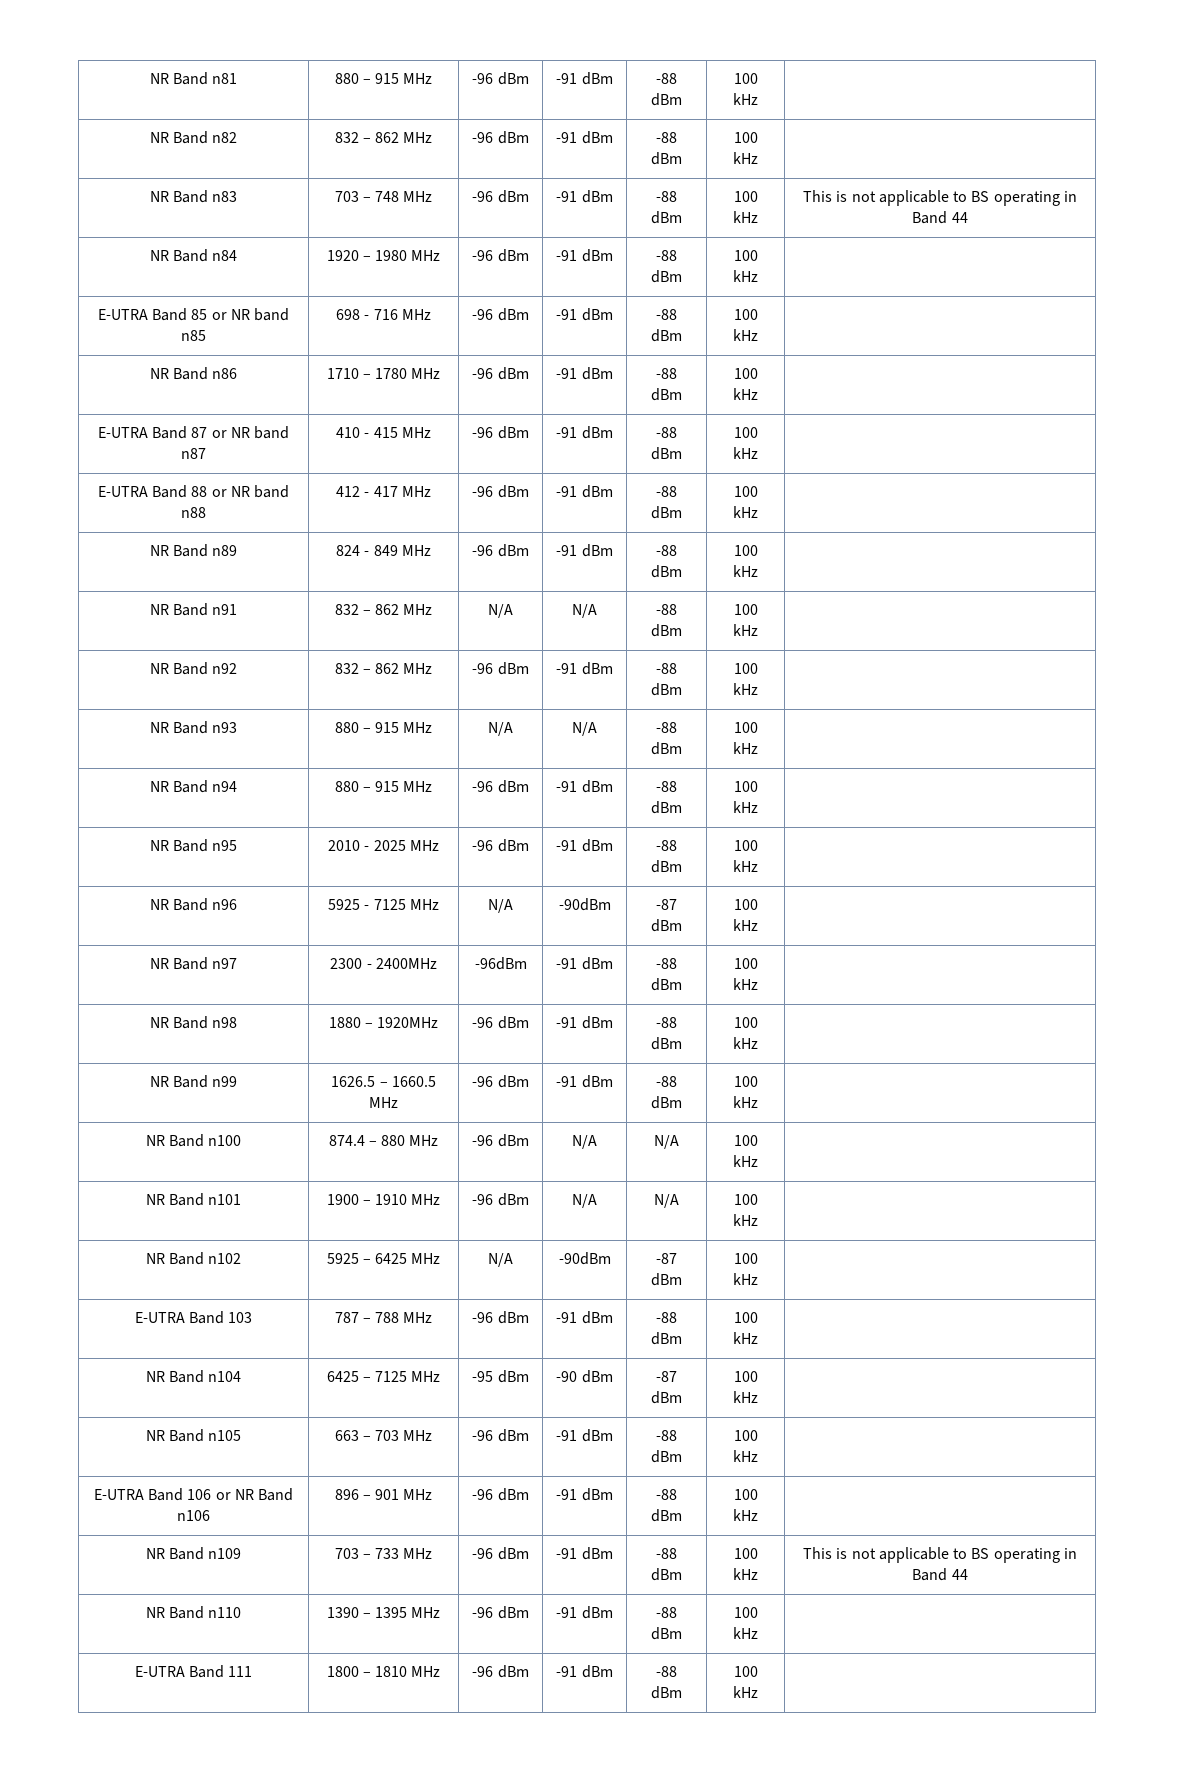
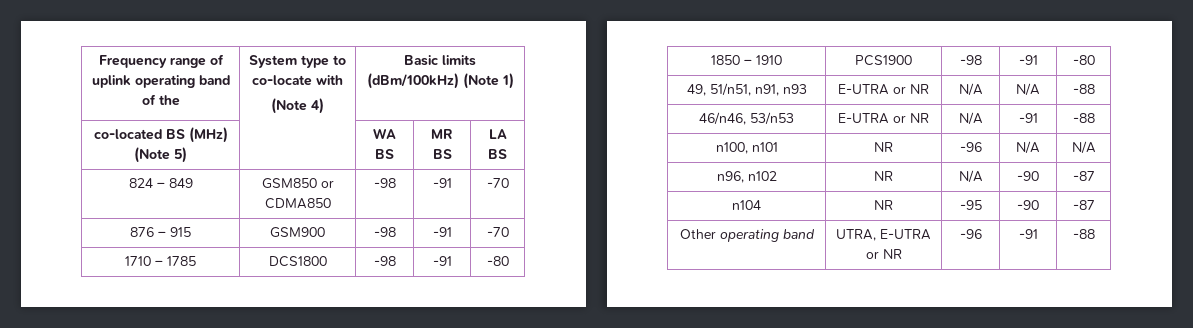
[149,72,238,85] [334,73,433,84] [472,72,529,85] [556,72,613,85] [656,73,677,84] [651,93,682,106] [733,73,758,84] [733,93,758,105] [149,131,238,144] [334,132,433,143] [472,131,529,144] [556,131,613,144] [656,132,677,143] [651,152,682,165] [733,132,758,143] [733,152,758,164] [149,190,238,203] [334,191,433,202] [472,190,529,203] [556,190,613,203] [656,191,677,202] [651,211,682,224] [733,191,758,202] [733,211,758,223] [802,190,1078,206] [912,211,968,224] [149,249,238,262] [326,250,441,261] [472,249,529,262] [556,249,613,262] [656,250,677,261] [651,270,682,283] [733,250,758,261] [733,270,758,282] [97,308,290,321] [181,330,206,341] [336,309,431,320] [472,308,529,321] [556,308,613,321] [656,309,677,320] [651,329,682,342] [733,309,758,320] [733,329,758,341] [149,367,238,380] [326,368,441,379] [472,367,529,380] [556,367,613,380] [656,368,677,379] [651,388,682,401] [733,368,758,379] [733,388,758,400] [97,426,290,439] [181,448,206,459] [336,427,431,438] [472,426,529,439] [556,426,613,439] [656,427,677,438] [651,447,682,460] [733,427,758,438] [733,447,758,459] [97,485,290,498] [181,507,206,518] [336,486,431,497] [472,485,529,498] [556,485,613,498] [656,486,677,497] [651,506,682,519] [733,486,758,497] [733,506,758,518] [149,544,238,557] [336,545,431,556] [472,544,529,557] [556,544,613,557] [656,545,677,556] [651,565,682,578] [733,545,758,556] [733,565,758,577] [149,603,238,616] [334,604,433,615] [488,604,513,618] [572,604,597,618] [656,604,677,615] [651,624,682,637] [733,604,758,615] [733,624,758,636] [149,662,238,675] [334,663,433,674] [472,662,529,675] [556,662,613,675] [656,663,677,674] [651,683,682,696] [733,663,758,674] [733,683,758,695] [149,721,238,734] [334,722,433,733] [488,722,513,736] [572,722,597,736] [656,722,677,733] [651,742,682,755] [733,722,758,733] [733,742,758,754] [149,780,238,793] [334,781,433,792] [472,780,529,793] [556,780,613,793] [656,781,677,792] [651,801,682,814] [733,781,758,792] [733,801,758,813] [149,839,238,852] [328,840,439,851] [472,839,529,852] [556,839,613,852] [656,840,677,851] [651,860,682,873] [733,840,758,851] [733,860,758,872] [149,898,238,911] [328,899,439,910] [488,899,513,913] [558,898,611,911] [656,899,677,910] [651,919,682,932] [733,899,758,910] [733,919,758,931] [149,957,238,970] [330,958,437,969] [474,957,527,970] [556,957,613,970] [656,958,677,969] [651,978,682,991] [733,958,758,969] [733,978,758,990] [149,1016,238,1029] [328,1017,439,1028] [472,1016,529,1029] [556,1016,613,1029] [656,1017,677,1028] [651,1037,682,1050] [733,1017,758,1028] [733,1037,758,1049] [149,1075,238,1088] [331,1076,436,1087] [369,1097,398,1108] [472,1075,529,1088] [556,1075,613,1088] [656,1076,677,1087] [651,1096,682,1109] [733,1076,758,1087] [733,1096,758,1108] [145,1134,242,1147] [328,1135,439,1146] [472,1134,529,1147] [572,1135,597,1149] [654,1135,679,1149] [733,1135,758,1146] [733,1155,758,1167] [145,1193,242,1206] [326,1194,441,1205] [472,1193,529,1206] [572,1194,597,1208] [654,1194,679,1208] [733,1194,758,1205] [733,1214,758,1226] [145,1252,242,1265] [326,1253,441,1264] [488,1253,513,1267] [558,1252,611,1265] [656,1253,677,1264] [651,1273,682,1286] [733,1253,758,1264] [733,1273,758,1285] [134,1311,253,1324] [334,1312,433,1323] [472,1311,529,1324] [556,1311,613,1324] [656,1312,677,1323] [651,1332,682,1345] [733,1312,758,1323] [733,1332,758,1344] [145,1370,242,1383] [326,1371,441,1382] [472,1370,529,1383] [556,1370,613,1383] [656,1371,677,1382] [651,1391,682,1404] [733,1371,758,1382] [733,1391,758,1403] [145,1429,242,1442] [334,1430,433,1441] [472,1429,529,1442] [556,1429,613,1442] [656,1430,677,1441] [651,1450,682,1463] [733,1430,758,1441] [733,1450,758,1462] [93,1488,294,1501] [177,1510,210,1521] [334,1489,433,1500] [472,1488,529,1501] [556,1488,613,1501] [656,1489,677,1500] [651,1509,682,1522] [733,1489,758,1500] [733,1509,758,1521] [145,1547,242,1560] [334,1548,433,1559] [472,1547,529,1560] [556,1547,613,1560] [656,1548,677,1559] [651,1568,682,1581] [733,1548,758,1559] [733,1568,758,1580] [802,1547,1078,1563] [912,1568,968,1581] [145,1606,242,1619] [326,1607,441,1618] [472,1606,529,1619] [556,1606,613,1619] [656,1607,677,1618] [651,1627,682,1640] [733,1607,758,1618] [733,1627,758,1639] [134,1665,253,1678] [326,1666,441,1677] [472,1665,529,1678] [556,1665,613,1678] [656,1666,677,1677] [651,1686,682,1699] [733,1666,758,1677] [733,1686,758,1698] NR Band n81 | 880 – 915 MHz | -96 dBm | -91 dBm | -88 dBm | 100 kHz | // NR Band n82 | 832 – 862 MHz | -96 dBm | -91 dBm | -88 dBm | 100 kHz | // NR Band n83 | 703 – 748 MHz | -96 dBm | -91 dBm | -88 dBm | 100 kHz | This is not applicable to BS operating in Band 44 // NR Band n84 | 1920 – 1980 MHz | -96 dBm | -91 dBm | -88 dBm | 100 kHz | // E-UTRA Band 85 or NR band n85 | 698 - 716 MHz | -96 dBm | -91 dBm | -88 dBm | 100 kHz | // NR Band n86 | 1710 – 1780 MHz | -96 dBm | -91 dBm | -88 dBm | 100 kHz | // E-UTRA Band 87 or NR band n87 | 410 - 415 MHz | -96 dBm | -91 dBm | -88 dBm | 100 kHz | // E-UTRA Band 88 or NR band n88 | 412 - 417 MHz | -96 dBm | -91 dBm | -88 dBm | 100 kHz | // NR Band n89 | 824 - 849 MHz | -96 dBm | -91 dBm | -88 dBm | 100 kHz | // NR Band n91 | 832 – 862 MHz | N/A | N/A | -88 dBm | 100 kHz | // NR Band n92 | 832 – 862 MHz | -96 dBm | -91 dBm | -88 dBm | 100 kHz | // NR Band n93 | 880 – 915 MHz | N/A | N/A | -88 dBm | 100 kHz | // NR Band n94 | 880 – 915 MHz | -96 dBm | -91 dBm | -88 dBm | 100 kHz | // NR Band n95 | 2010 - 2025 MHz | -96 dBm | -91 dBm | -88 dBm | 100 kHz | // NR Band n96 | 5925 - 7125 MHz | N/A | -90dBm | -87 dBm | 100 kHz | // NR Band n97 | 2300 - 2400MHz | -96dBm | -91 dBm | -88 dBm | 100 kHz | // NR Band n98 | 1880 – 1920MHz | -96 dBm | -91 dBm | -88 dBm | 100 kHz | // NR Band n99 | 1626.5 – 1660.5 MHz | -96 dBm | -91 dBm | -88 dBm | 100 kHz | // NR Band n100 | 874.4 – 880 MHz | -96 dBm | N/A | N/A | 100 kHz | // NR Band n101 | 1900 – 1910 MHz | -96 dBm | N/A | N/A | 100 kHz | // NR Band n102 | 5925 – 6425 MHz | N/A | -90dBm | -87 dBm | 100 kHz | // E-UTRA Band 103 | 787 – 788 MHz | -96 dBm | -91 dBm | -88 dBm | 100 kHz | // NR Band n104 | 6425 – 7125 MHz | -95 dBm | -90 dBm | -87 dBm | 100 kHz | // NR Band n105 | 663 – 703 MHz | -96 dBm | -91 dBm | -88 dBm | 100 kHz | // E-UTRA Band 106 or NR Band n106 | 896 – 901 MHz | -96 dBm | -91 dBm | -88 dBm | 100 kHz | // NR Band n109 | 703 – 733 MHz | -96 dBm | -91 dBm | -88 dBm | 100 kHz | This is not applicable to BS operating in Band 44 // NR Band n110 | 1390 – 1395 MHz | -96 dBm | -91 dBm | -88 dBm | 100 kHz | // E-UTRA Band 111 | 1800 – 1810 MHz | -96 dBm | -91 dBm | -88 dBm | 100 kHz | -> [98,54,224,68] [91,75,230,88] [141,94,180,106] [249,55,346,68] [252,75,343,86] [271,98,324,114] [404,55,476,66] [366,73,514,89] [93,127,228,143] [134,147,187,163] [373,128,396,139] [375,149,394,159] [431,129,453,139] [432,149,452,159] [488,129,507,139] [488,149,507,159] [128,178,193,188] [261,178,334,189] [264,198,331,209] [373,178,396,188] [432,178,452,188] [486,178,509,188] [130,227,191,237] [270,227,325,238] [373,227,396,237] [432,227,452,237] [486,227,509,237] [125,256,196,266] [268,256,327,267] [373,256,396,266] [432,256,452,266] [486,256,509,266] [711,55,782,65] [855,55,912,66] [959,55,982,65] [1018,55,1038,65] [1072,55,1095,65] [686,83,807,96] [838,84,929,95] [958,83,983,96] [1016,83,1040,96] [1072,84,1095,94] [699,112,794,125] [838,113,929,124] [958,112,983,125] [1018,113,1038,123] [1072,113,1095,123] [715,142,778,154] [874,142,893,152] [959,142,982,152] [1016,141,1040,154] [1071,141,1096,154] [716,171,777,183] [874,171,893,181] [958,170,983,183] [1017,171,1039,181] [1072,171,1095,181] [732,200,761,210] [874,200,893,210] [959,200,982,210] [1017,200,1039,210] [1072,200,1095,210] [679,229,815,242] [836,229,931,241] [865,249,902,259] [959,229,982,239] [1018,229,1038,239] [1072,229,1095,239] Frequency range of uplink operating band of the | System type to co-locate with // (Note 4) | Basic limits (dBm/100kHz) (Note 1) // co-located BS (MHz) (Note 5) | | WA BS | MR BS | LA BS // 824 – 849 | GSM850 or CDMA850 | -98 | -91 | -70 // 876 – 915 | GSM900 | -98 | -91 | -70 // 1710 – 1785 | DCS1800 | -98 | -91 | -80 // 1850 – 1910 | PCS1900 | -98 | -91 | -80 // 49, 51/n51, n91, n93 | E-UTRA or NR | N/A | N/A | -88 // 46/n46, 53/n53 | E-UTRA or NR | N/A | -91 | -88 // n100, n101 | NR | -96 | N/A | N/A // n96, n102 | NR | N/A | -90 | -87 // n104 | NR | -95 | -90 | -87 // Other operating band | UTRA, E-UTRA or NR | -96 | -91 | -88

